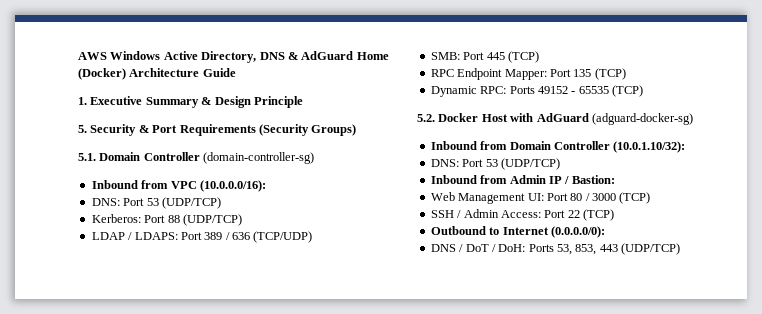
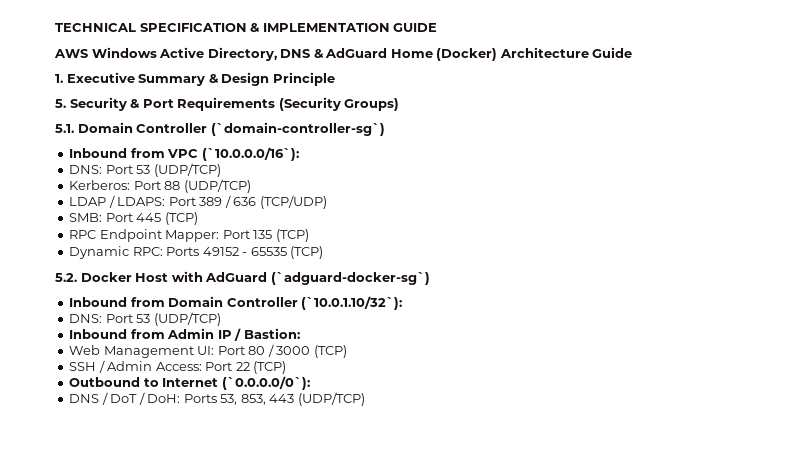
(78, 56) none -> [55,23,438,32] TECHNICAL SPECIFICATION & IMPLEMENTATION GUIDE //
[203,152,315,164] (domain-controller-sg) -> [210,122,385,136] (`domain-controller-sg`)
[199,180,266,192] (10.0.0.0/16): -> [201,147,299,161] (`10.0.0.0/16`):
[591,113,693,125] (adguard-docker-sg) -> [270,272,430,285] (`adguard-docker-sg`)
[613,141,686,153] (10.0.1.10/32): -> [301,296,403,310] (`10.0.1.10/32`):
[550,226,605,238] (0.0.0.0/0): -> [221,376,310,390] (`0.0.0.0/0`):

